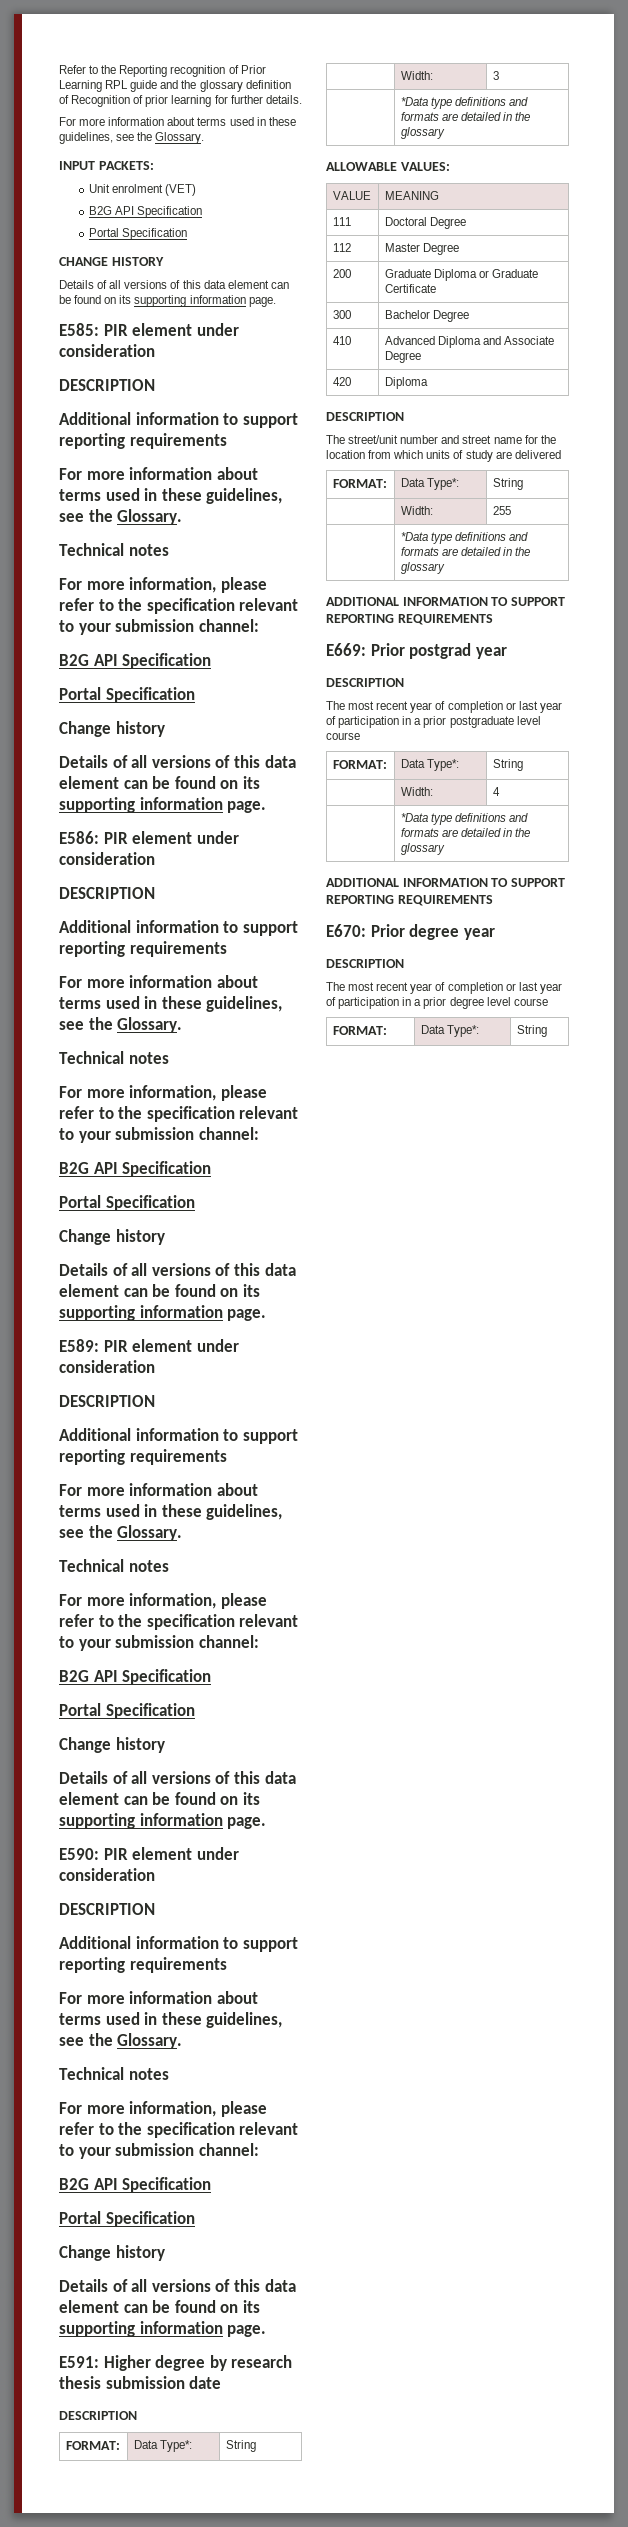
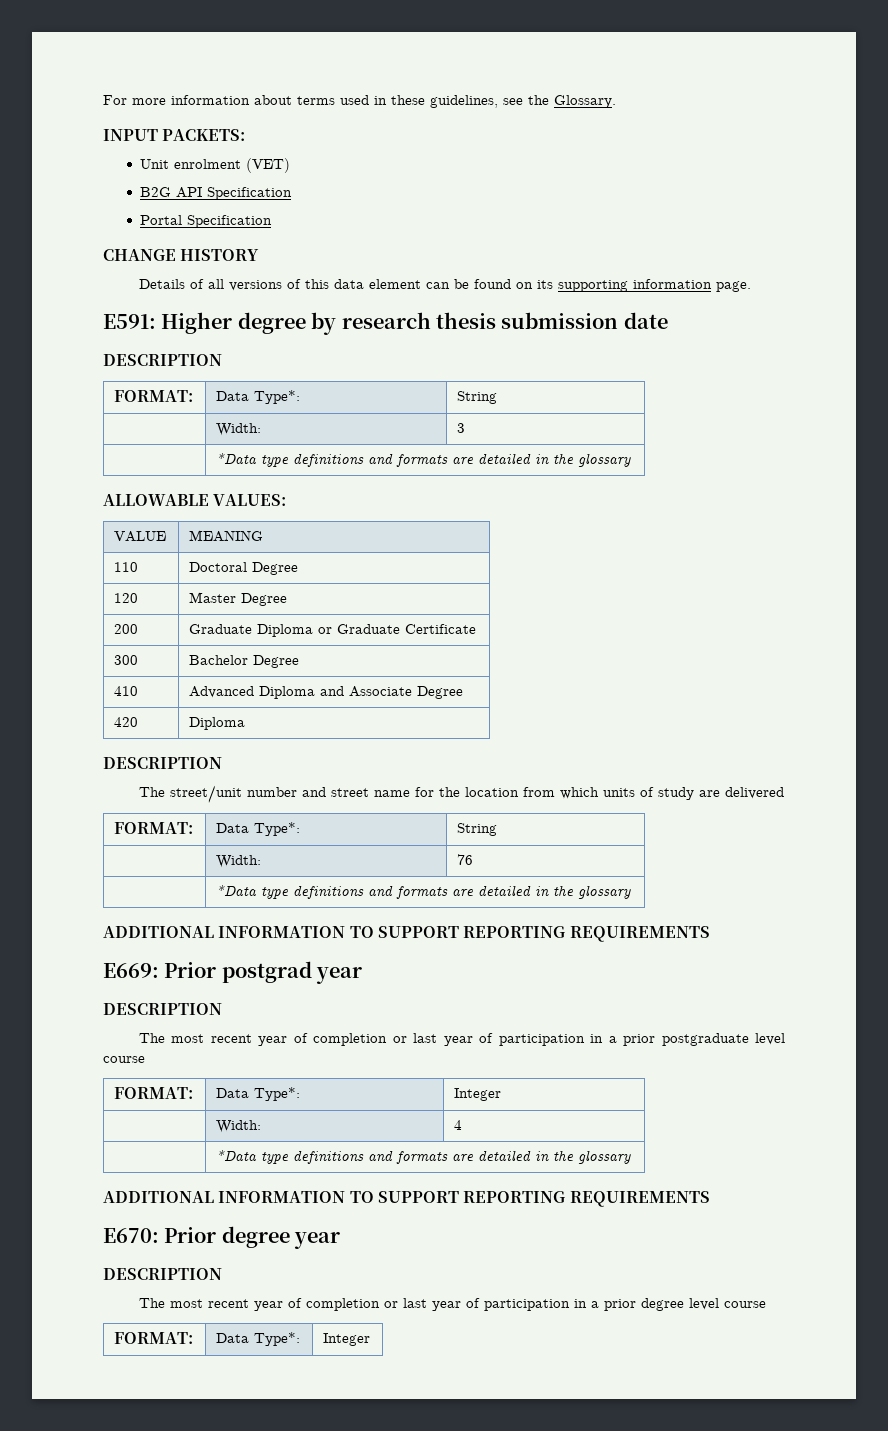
[59,65,266,77] [59,80,291,92] [59,95,302,107] Refer to the Reporting recognition of Prior Learning RPL guide and the glossary definition of Recognition of prior learning for further details. // -> (103, 100) none
[59,323,239,336] [59,344,155,357] [59,379,155,391] [59,412,298,428] [59,433,227,449] [59,467,258,480] [59,488,283,504] [59,509,183,525] [59,543,169,556] [59,577,267,593] [59,598,299,614] [59,619,259,635] [59,653,212,669] [59,687,195,703] [59,721,165,737] [59,755,296,768] [59,776,260,789] [59,797,267,813] [59,831,239,844] [59,852,155,865] [59,887,155,899] [59,920,298,936] [59,941,227,957] [59,975,258,988] [59,996,283,1012] [59,1017,183,1033] [59,1051,169,1064] [59,1085,267,1101] [59,1106,299,1122] [59,1127,259,1143] [59,1161,212,1177] [59,1195,195,1211] [59,1229,165,1245] [59,1263,296,1276] [59,1284,260,1297] [59,1305,267,1321] [59,1339,239,1352] [59,1360,155,1373] [59,1395,155,1407] [59,1428,298,1444] [59,1449,227,1465] [59,1483,258,1496] [59,1504,283,1520] [59,1525,183,1541] [59,1559,169,1572] [59,1593,267,1609] [59,1614,299,1630] [59,1635,259,1651] [59,1669,212,1685] [59,1703,195,1719] [59,1737,165,1753] [59,1771,296,1784] [59,1792,260,1805] [59,1813,267,1829] [59,1847,239,1860] [59,1868,155,1881] [59,1903,155,1915] [59,1936,298,1952] [59,1957,227,1973] [59,1991,258,2004] [59,2012,283,2028] [59,2033,183,2049] [59,2067,169,2080] [59,2101,267,2117] [59,2122,299,2138] [59,2143,259,2159] [59,2177,212,2193] [59,2211,195,2227] [59,2245,165,2261] [59,2279,296,2292] [59,2300,260,2313] [59,2321,267,2337] // E585: PIR element under consideration // DESCRIPTION // Additional information to support reporting requirements // For more information about terms used in these guidelines, see the Glossary. // Technical notes // For more information, please refer to the specification relevant to your submission channel: // B2G API Specification // Portal Specification // Change history // Details of all versions of this data element can be found on its supporting information page. // E586: PIR element under consideration // DESCRIPTION // Additional information to support reporting requirements // For more information about terms used in these guidelines, see the Glossary. // Technical notes // For more information, please refer to the specification relevant to your submission channel: // B2G API Specification // Portal Specification // Change history // Details of all versions of this data element can be found on its supporting information page. // E589: PIR element under consideration // DESCRIPTION // Additional information to support reporting requirements // For more information about terms used in these guidelines, see the Glossary. // Technical notes // For more information, please refer to the specification relevant to your submission channel: // B2G API Specification // Portal Specification // Change history // Details of all versions of this data element can be found on its supporting information page. // E590: PIR element under consideration // DESCRIPTION // Additional information to support reporting requirements // For more information about terms used in these guidelines, see the Glossary. // Technical notes // For more information, please refer to the specification relevant to your submission channel: // B2G API Specification // Portal Specification // Change history // Details of all versions of this data element can be found on its supporting information page. -> (751, 286) none
[332,217,351,226] 111 -> [114,562,139,572] 110
[332,243,351,252] 112 -> [114,593,139,603] 120
[492,506,511,515] 255 -> [457,854,474,865] 76
[492,759,523,771] String -> [454,1088,502,1101] Integer
[516,1025,547,1037] String -> [323,1333,371,1346] Integer

